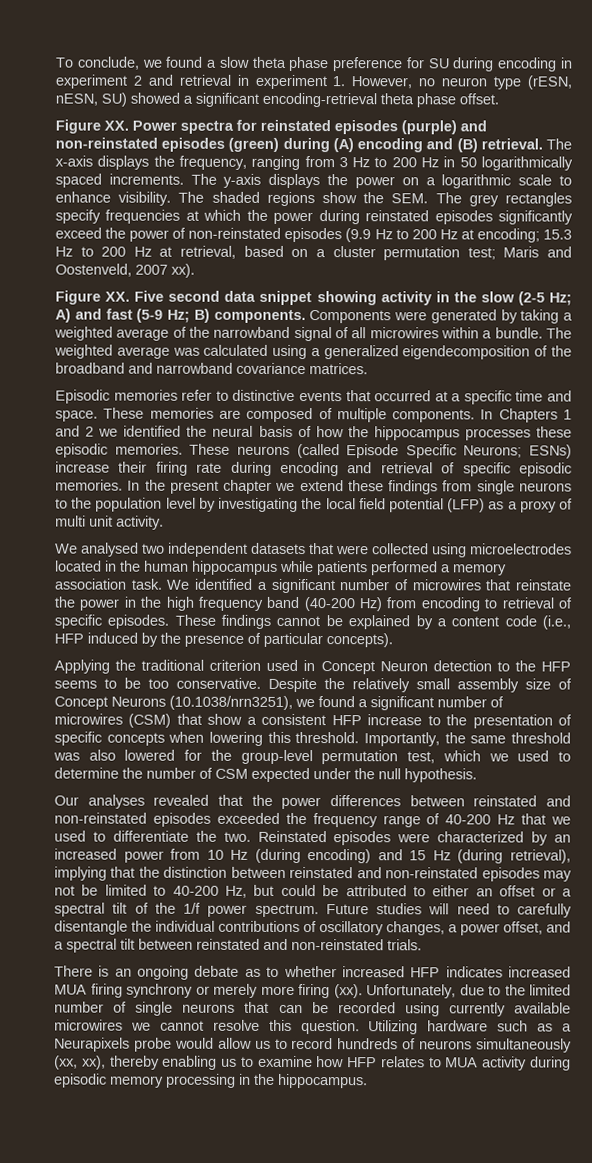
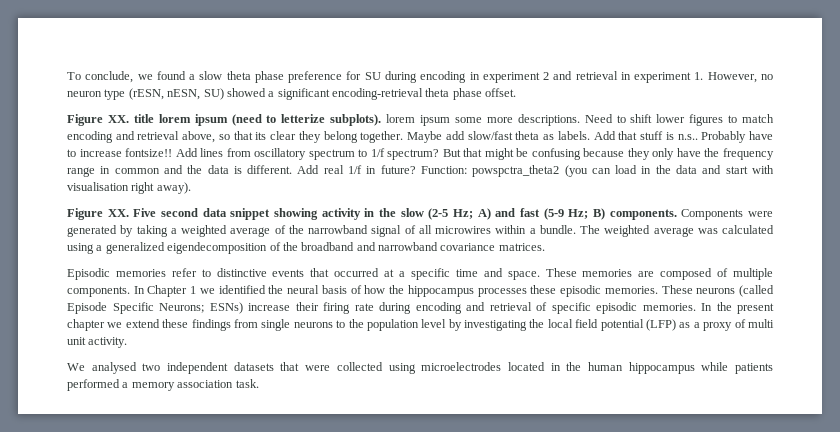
[132,119,487,135] [55,137,572,153] [55,155,574,171] [55,173,572,189] [55,191,572,207] [55,209,574,225] [55,227,573,243] [55,245,573,261] [55,263,195,278] Power spectra for reinstated episodes (purple) and non-reinstated episodes (green) during (A) encoding and (B) retrieval. The x-axis displays the frequency, ranging from 3 Hz to 200 Hz in 50 logarithmically spaced increments. The y-axis displays the power on a logarithmic scale to enhance visibility. The shaded regions show the SEM. The grey rectangles specify frequencies at which the power during reinstated episodes significantly exceed the power of non-reinstated episodes (9.9 Hz to 200 Hz at encoding; 15.3 Hz to 200 Hz at retrieval, based on a cluster permutation test; Maris and Oostenveld, 2007 xx). -> [133,114,774,126] [67,131,774,143] [67,148,774,160] [67,165,775,177] [67,182,191,194] title lorem ipsum (need to letterize subplots). lorem ipsum some more descriptions. Need to shift lower figures to match encoding and retrieval above, so that its clear they belong together. Maybe add slow/fast theta as labels. Add that stuff is n.s.. Probably have to increase fontsize!! Add lines from oscillatory spectrum to 1/f spectrum? But that might be confusing because they only have the frequency range in common and the data is different. Add real 1/f in future? Function: powspctra_theta2 (you can load in the data and start with visualisation right away).
[498,408,573,423] [55,425,95,437] Chapters 1 and 2 -> [147,285,197,297] Chapter 1
[166,578,572,594] [54,596,572,612] [54,614,572,630] [54,632,393,648] [54,659,571,675] [54,677,572,693] [54,695,504,711] [54,713,572,729] [54,731,571,747] [53,749,572,765] [54,767,477,783] [54,794,571,810] [54,812,571,828] [54,830,571,846] [54,848,571,864] [54,866,572,882] [54,884,572,898] [54,902,572,918] [54,920,571,936] [54,938,422,953] [54,965,571,980] [54,983,571,999] [54,1001,571,1017] [54,1019,572,1035] [54,1037,572,1053] [54,1055,571,1071] [54,1073,368,1089] We identified a significant number of microwires that reinstate the power in the high frequency band (40-200 Hz) from encoding to retrieval of specific episodes. These findings cannot be explained by a content code (i.e., HFP induced by the presence of particular concepts). // Applying the traditional criterion used in Concept Neuron detection to the HFP seems to be too conservative. Despite the relatively small assembly size of Concept Neurons (10.1038/nrn3251), we found a significant number of microwires (CSM) that show a consistent HFP increase to the presentation of specific concepts when lowering this threshold. Importantly, the same threshold was also lowered for the group-level permutation test, which we used to determine the number of CSM expected under the null hypothesis. // Our analyses revealed that the power differences between reinstated and non-reinstated episodes exceeded the frequency range of 40-200 Hz that we used to differentiate the two. Reinstated episodes were characterized by an increased power from 10 Hz (during encoding) and 15 Hz (during retrieval), implying that the distinction between reinstated and non-reinstated episodes may not be limited to 40-200 Hz, but could be attributed to either an offset or a spectral tilt of the 1/f power spectrum. Future studies will need to carefully disentangle the individual contributions of oscillatory changes, a power offset, and a spectral tilt between reinstated and non-reinstated trials. // There is an ongoing debate as to whether increased HFP indicates increased MUA firing synchrony or merely more firing (xx). Unfortunately, due to the limited number of single neurons that can be recorded using currently available microwires we cannot resolve this question. Utilizing hardware such as a Neurapixels probe would allow us to record hundreds of neurons simultaneously (xx, xx), thereby enabling us to examine how HFP relates to MUA activity during episodic memory processing in the hippocampus. -> (259, 383) none

